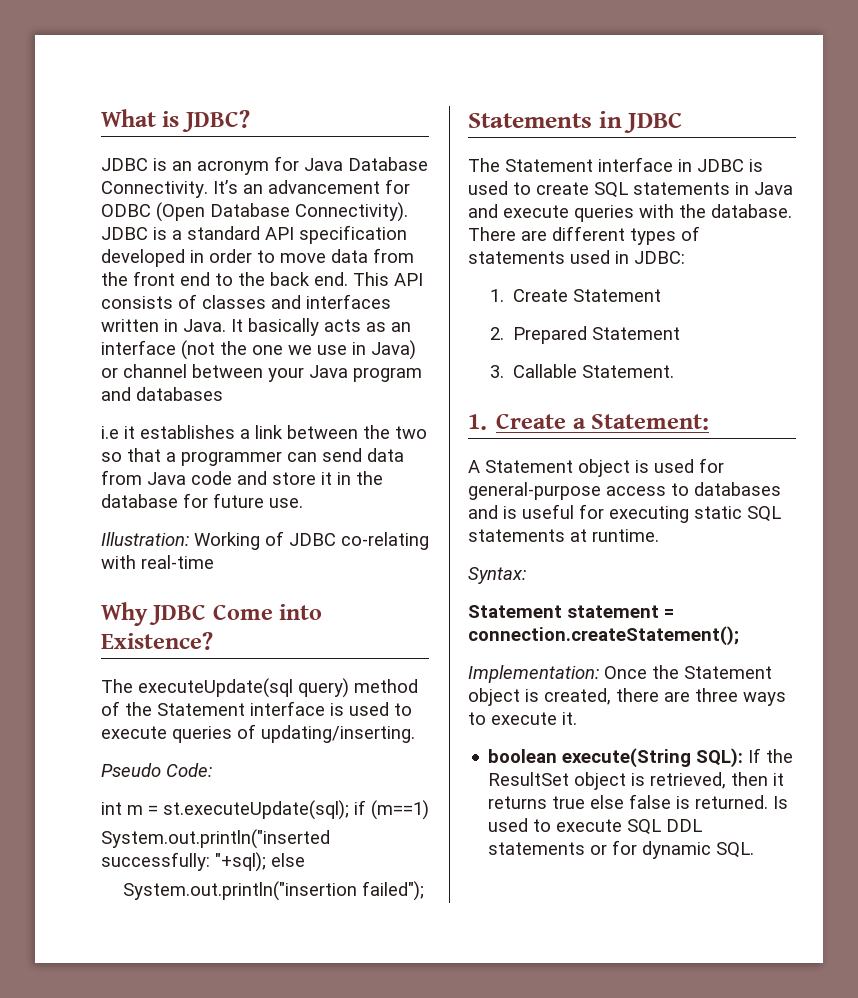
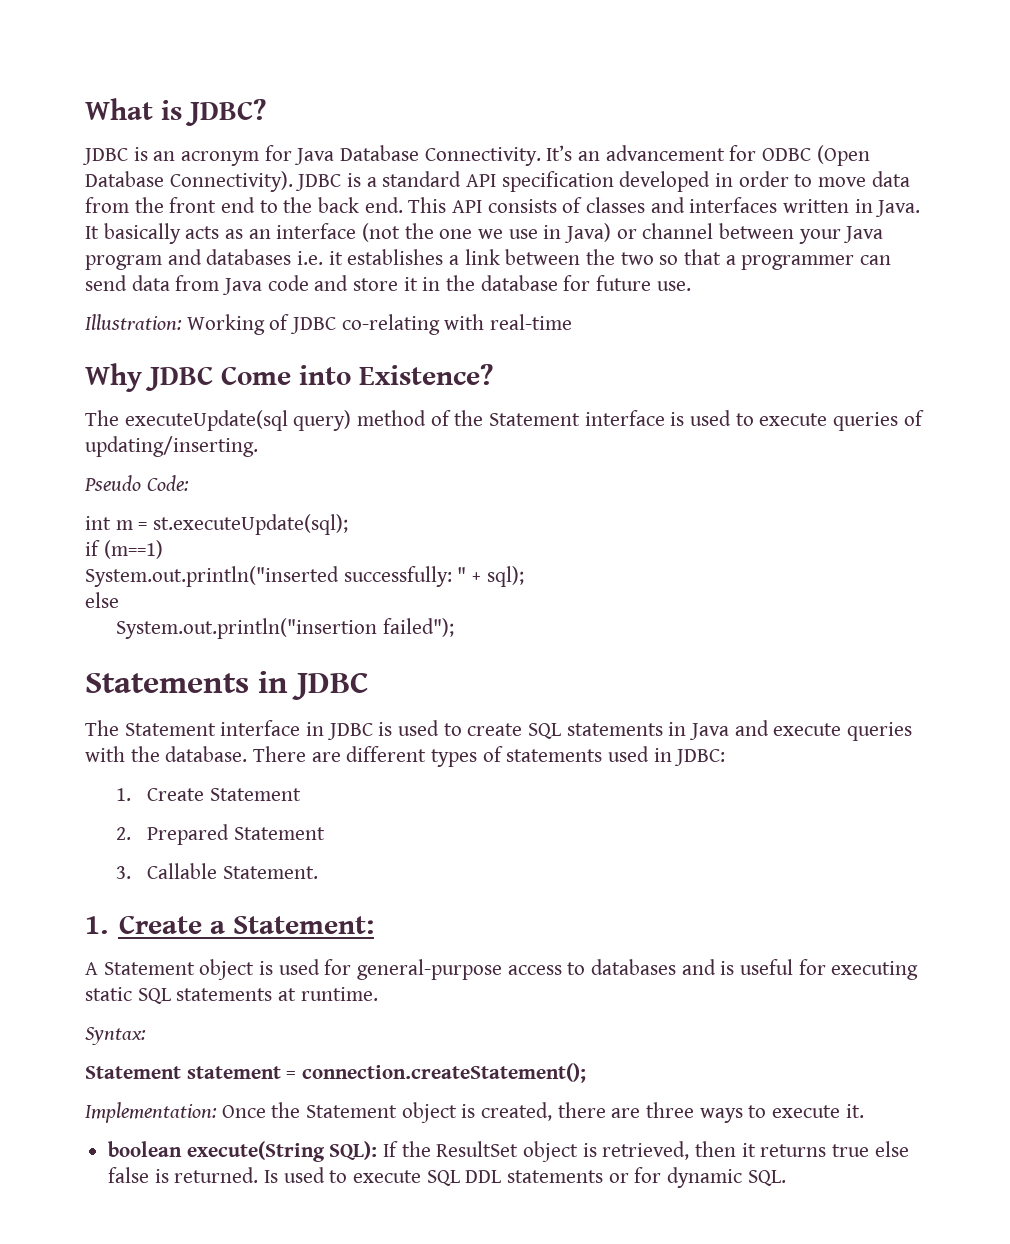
[101,426,119,439] // i.e -> [297,251,324,265] i.e.
(349, 810) none -> (349, 524) //
[215,852,266,872] "+sql); -> [457,566,524,587] " + sql); //

